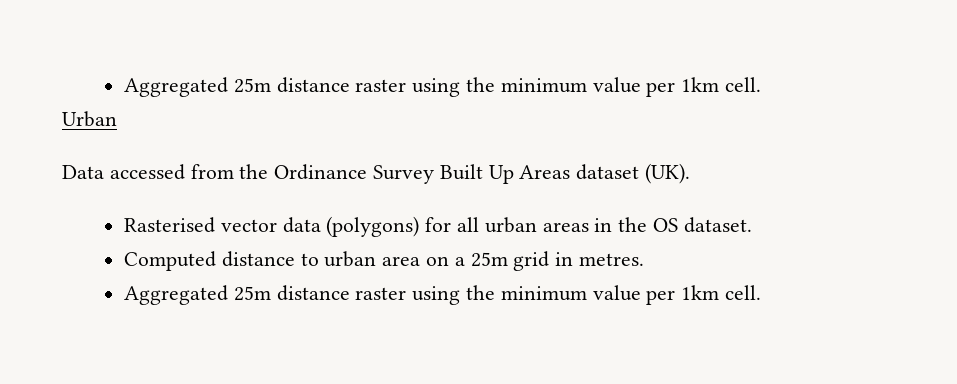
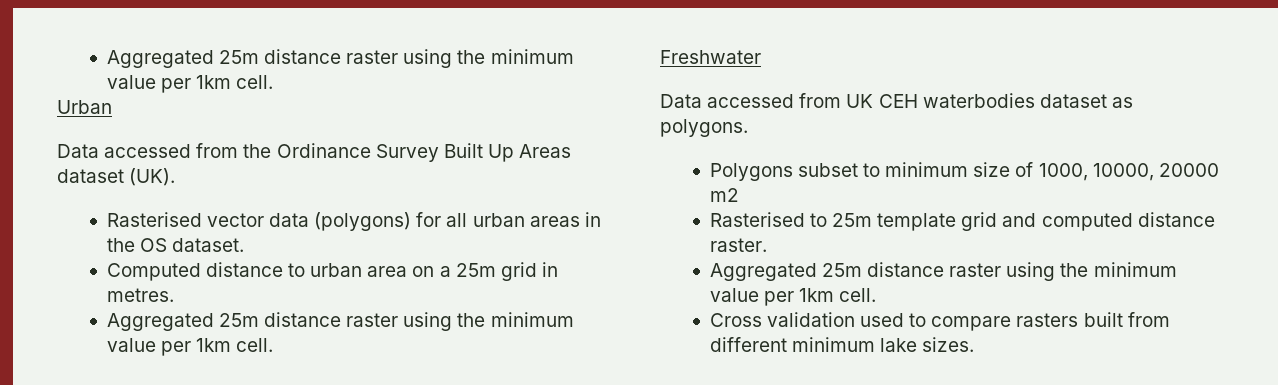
(761, 292) none -> [660,50,761,64] [660,93,1133,108] [660,119,748,137] [709,162,1219,181] [709,188,739,202] [709,212,1215,231] [709,238,767,252] [709,262,1177,281] [709,288,877,306] [709,312,1170,331] [709,337,975,352] // Freshwater // Data accessed from UK CEH waterbodies dataset as polygons. // Polygons subset to minimum size of 1000, 10000, 20000 m2 // Rasterised to 25m template grid and computed distance raster. // Aggregated 25m distance raster using the minimum value per 1km cell. // Cross validation used to compare rasters built from different minimum lake sizes.

